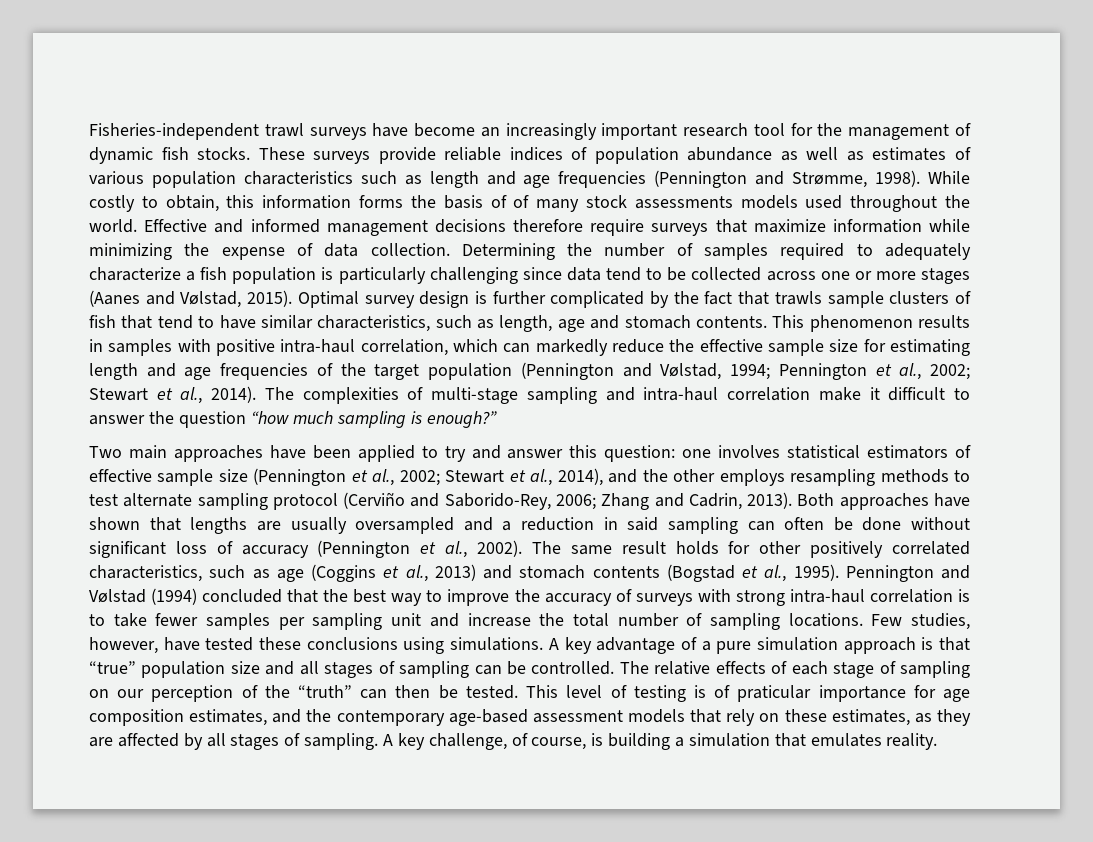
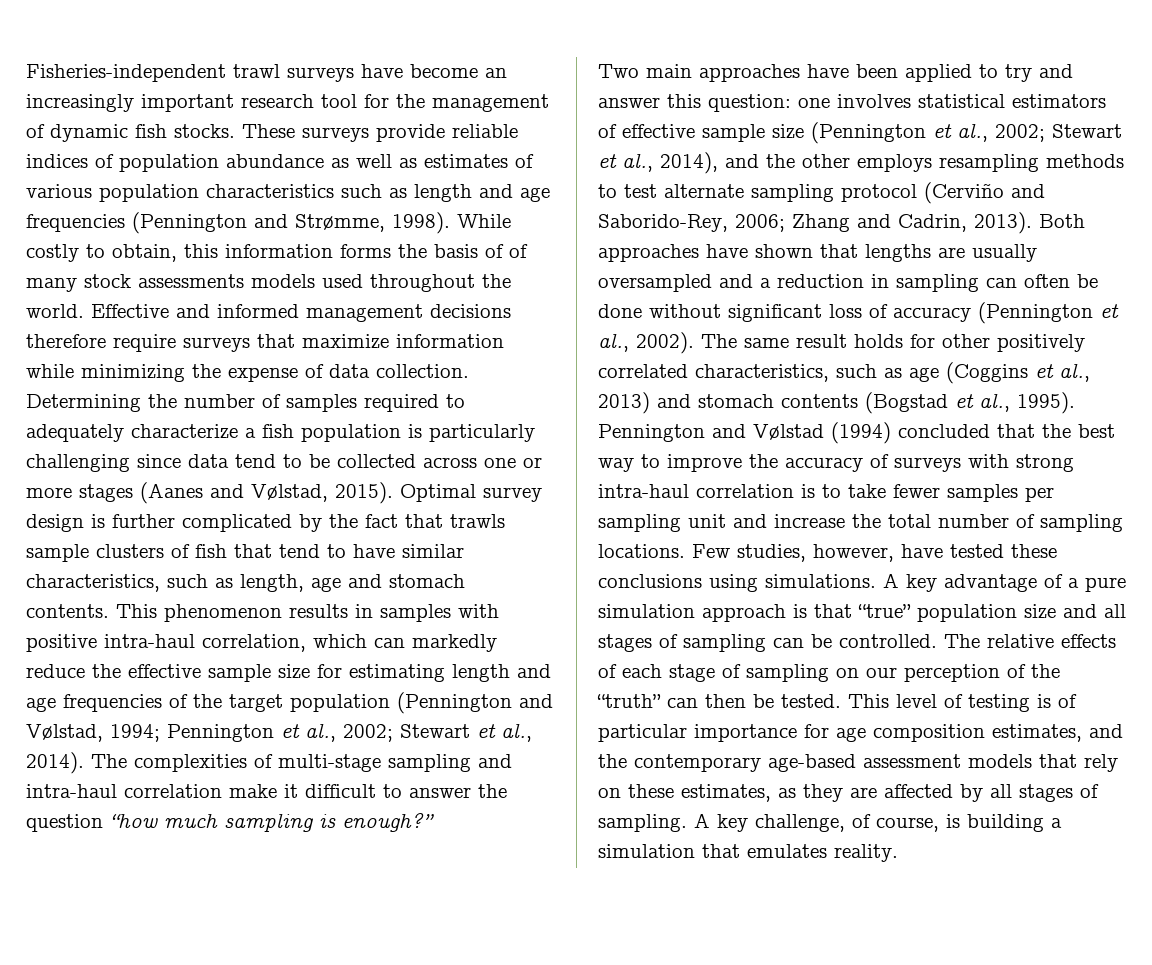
[627,517,659,531] said -> (889, 281) none
[737,685,812,702] praticular -> [598,724,687,742] particular

